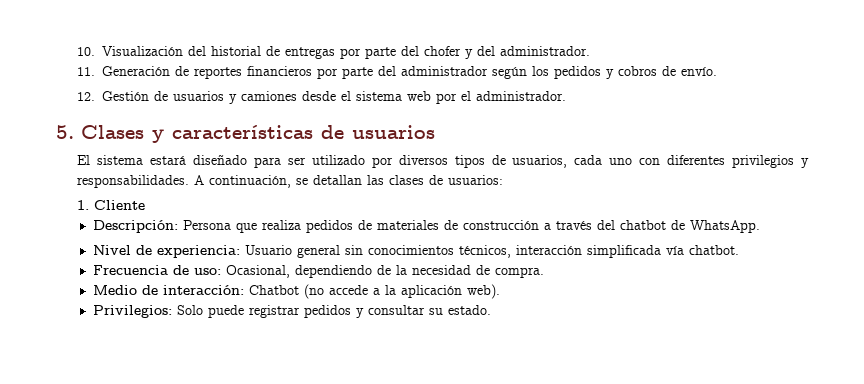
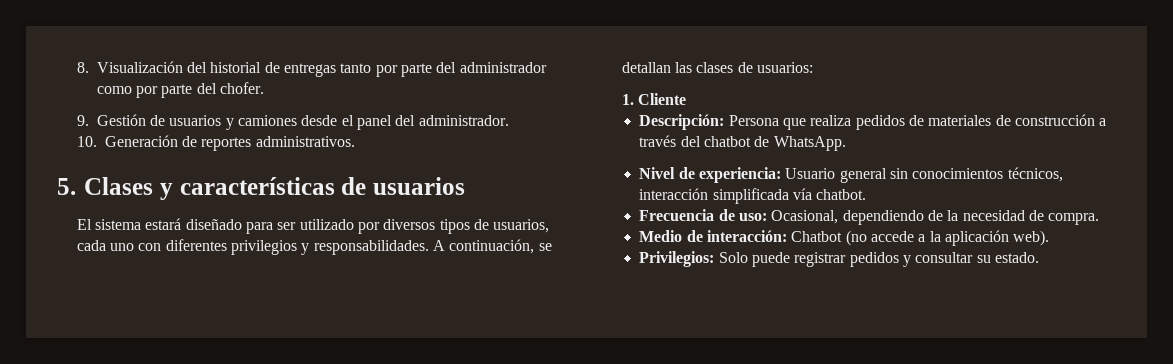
[77,47,96,56] 10. -> [76,62,89,73] 8.
[340,46,591,59] [77,66,718,79] [77,92,96,101] por parte del chofer y del administrador. // 11. Generación de reportes financieros por parte del administrador según los pedidos y cobros de envío. // 12. -> [340,62,547,77] [96,82,265,98] [76,115,89,126] tanto por parte del administrador como por parte del chofer. // 9.
[356,91,567,104] sistema web por el administrador. -> [357,115,509,130] [76,135,355,151] panel del administrador. // 10. Generación de reportes administrativos.

